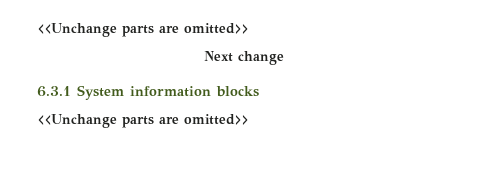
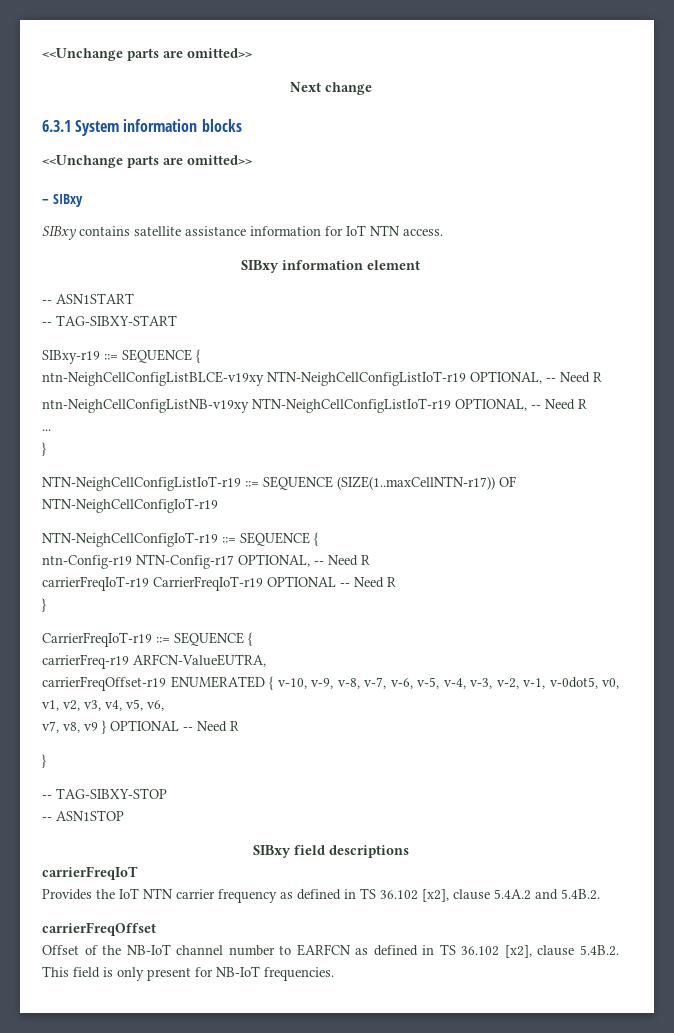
(249, 119) none -> [42,194,83,207] [42,225,443,240] [241,260,420,273] [42,293,134,304] [42,315,177,326] [42,349,200,364] [42,371,602,386] [42,398,587,413] [42,429,51,431] [42,442,46,456] [42,476,516,491] [42,498,218,513] [42,532,318,547] [42,554,370,569] [42,576,396,591] [42,598,46,612] [42,632,252,647] [42,654,266,669] [42,676,619,691] [42,699,164,711] [42,720,239,734] [42,754,46,768] [42,788,167,799] [42,810,124,821] [252,845,409,858] [42,866,138,880] [42,888,600,903] [42,922,156,936] [42,944,620,958] [42,966,334,981] // – SIBxy // SIBxy contains satellite assistance information for IoT NTN access. // SIBxy information element // -- ASN1START // -- TAG-SIBXY-START // SIBxy-r19 ::= SEQUENCE { // ntn-NeighCellConfigListBLCE-v19xy NTN-NeighCellConfigListIoT-r19 OPTIONAL, -- Need R // ntn-NeighCellConfigListNB-v19xy NTN-NeighCellConfigListIoT-r19 OPTIONAL, -- Need R // ... // } // NTN-NeighCellConfigListIoT-r19 ::= SEQUENCE (SIZE(1..maxCellNTN-r17)) OF NTN-NeighCellConfigIoT-r19 // NTN-NeighCellConfigIoT-r19 ::= SEQUENCE { // ntn-Config-r19 NTN-Config-r17 OPTIONAL, -- Need R // carrierFreqIoT-r19 CarrierFreqIoT-r19 OPTIONAL -- Need R // } // CarrierFreqIoT-r19 ::= SEQUENCE { // carrierFreq-r19 ARFCN-ValueEUTRA, // carrierFreqOffset-r19 ENUMERATED { v-10, v-9, v-8, v-7, v-6, v-5, v-4, v-3, v-2, v-1, v-0dot5, v0, v1, v2, v3, v4, v5, v6, // v7, v8, v9 } OPTIONAL -- Need R // } // -- TAG-SIBXY-STOP // -- ASN1STOP // SIBxy field descriptions // carrierFreqIoT // Provides the IoT NTN carrier frequency as defined in TS 36.102 [x2], clause 5.4A.2 and 5.4B.2. // carrierFreqOffset // Offset of the NB-IoT channel number to EARFCN as defined in TS 36.102 [x2], clause 5.4B.2. This field is only present for NB-IoT frequencies.

